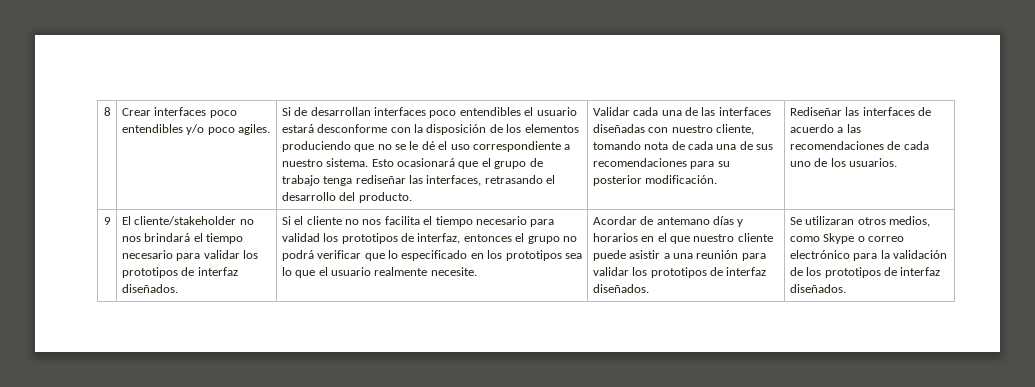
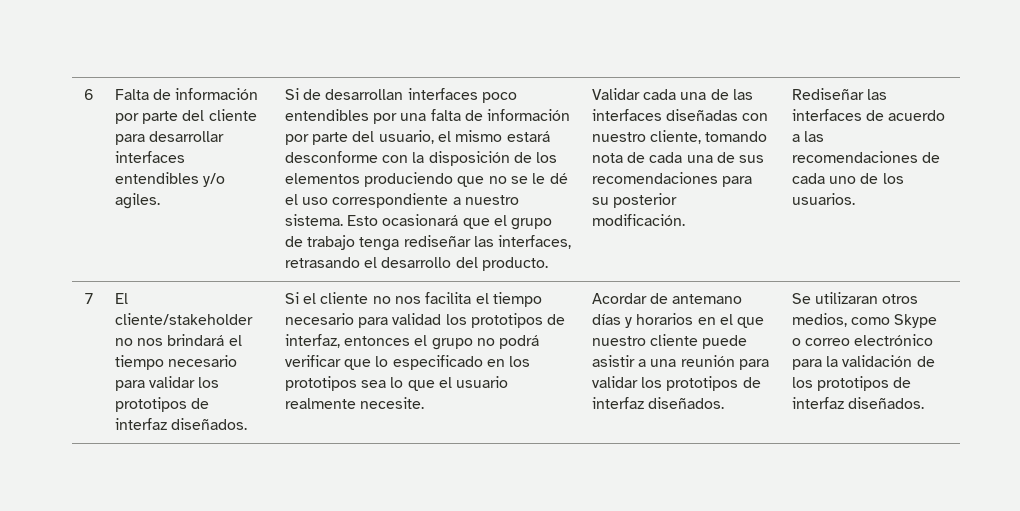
[103,107,111,116] [121,107,237,118] 8 | Crear interfaces poco -> [83,89,94,100] [114,88,259,100] [114,109,257,124] [114,131,224,145] [114,151,185,163] 6 | Falta de información por parte del cliente para desarrollar interfaces
[207,127,235,135] poco -> (225, 180) none
[524,107,577,116] el usuario -> [372,109,571,124] [284,130,503,145] por una falta de información por parte del usuario, el mismo
[103,217,111,225] 9 -> [84,293,93,304] 7

